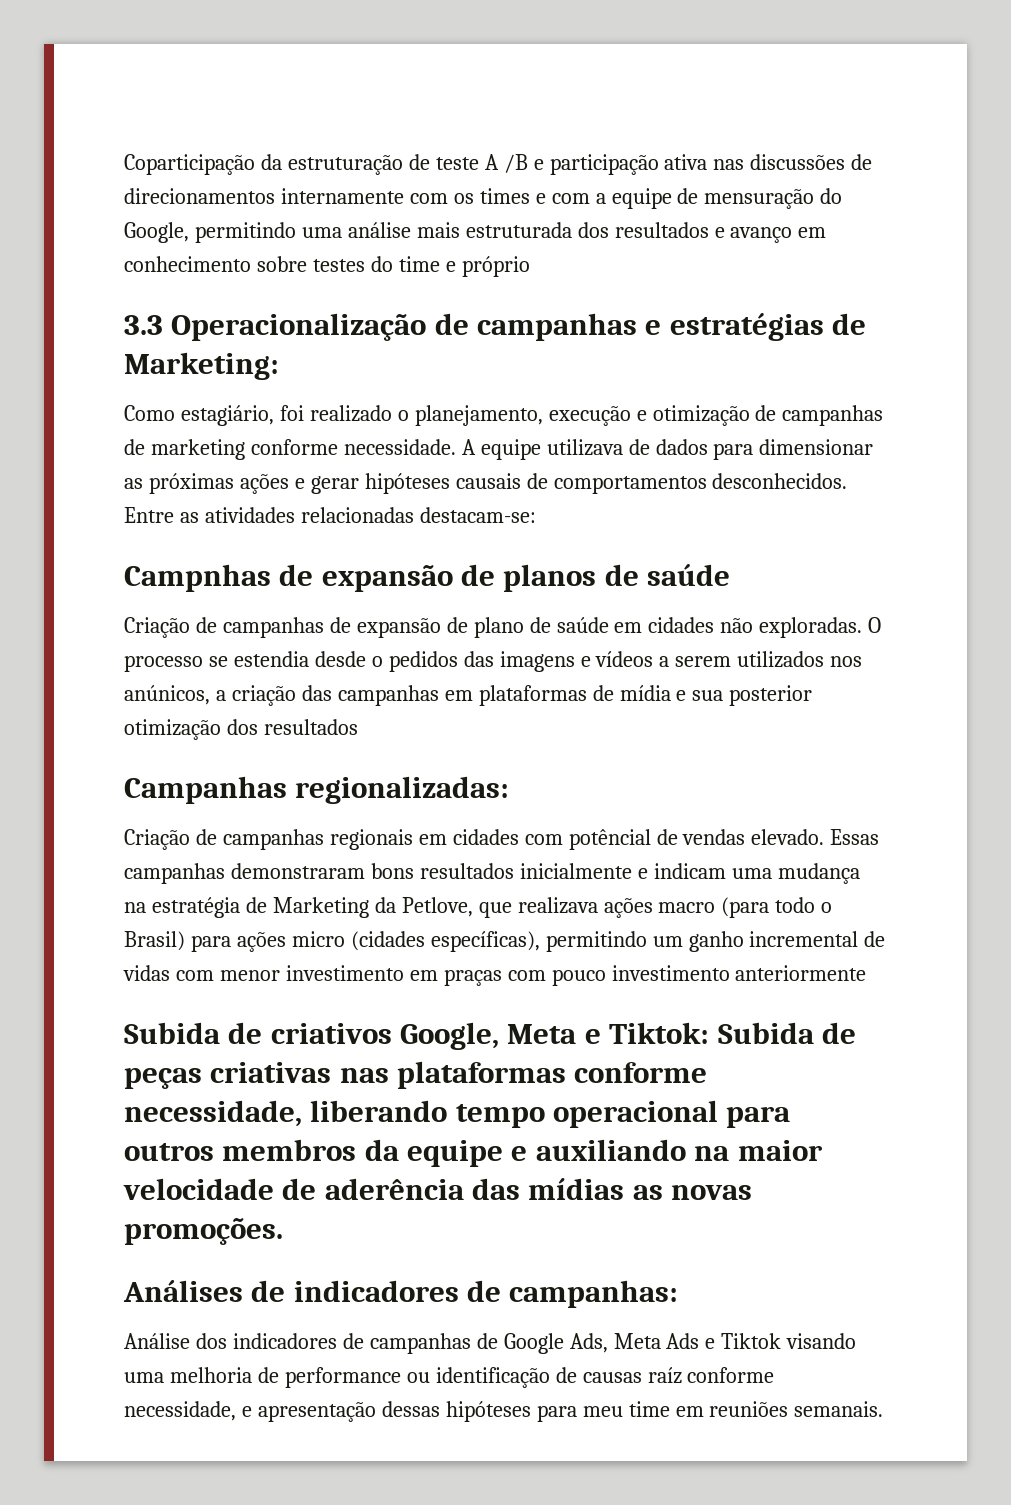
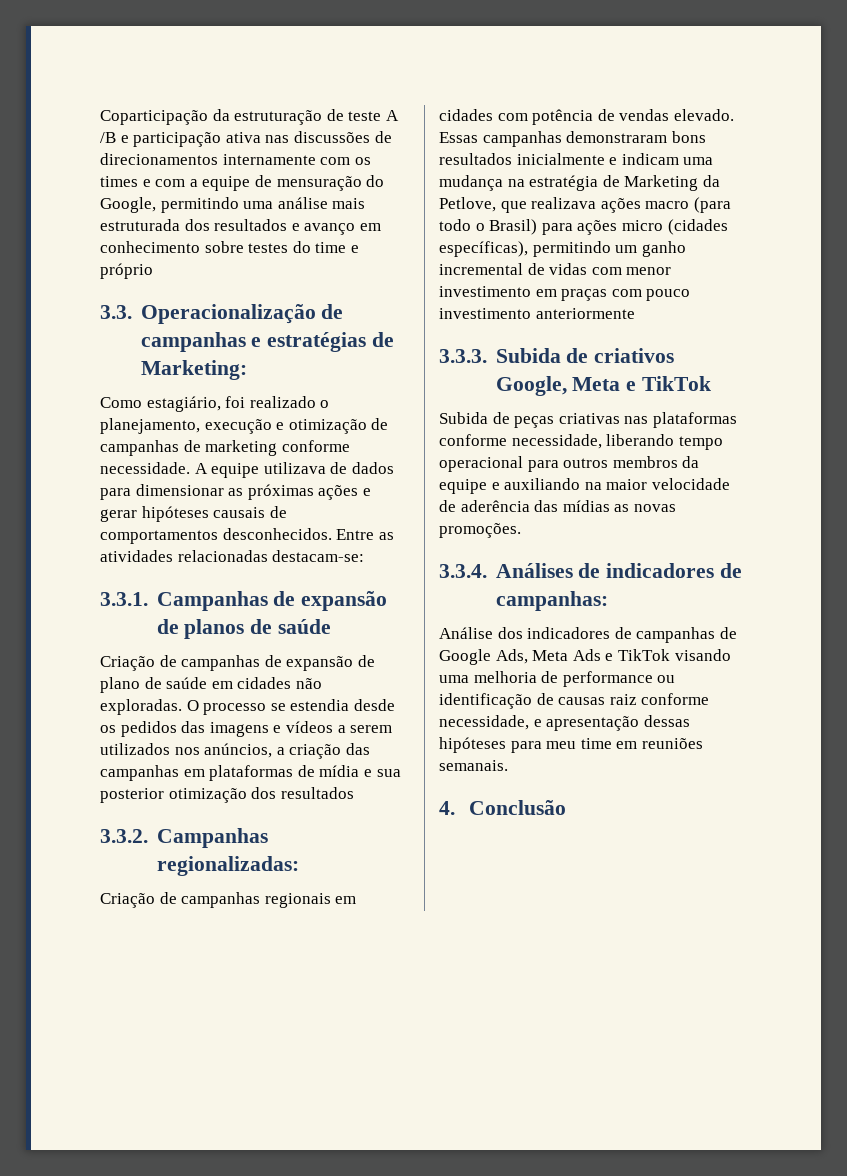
[124,315,163,335] 3.3 -> [100,305,132,319] 3.3.
[124,564,271,592] Campnhas -> [100,591,268,611] 3.3.1. Campanhas
[371,656,383,667] o -> [100,725,116,733] os
[124,685,210,705] anúnicos, -> [204,743,273,758] anúncios,
(358, 727) none -> [100,829,148,843] 3.3.2.
[568,829,651,850] potêncial -> [532,109,594,125] potência
(867, 973) none -> [439,349,487,363] 3.3.3.
[609,1022,710,1044] Tiktok: -> [641,376,711,391] TikTok //
(283, 1231) none -> [439,564,487,578] 3.3.4.
[721,1333,782,1349] Tiktok -> [617,649,670,661] TikTok
[647,1367,682,1384] raíz -> [609,694,637,705] raiz
(884, 1409) none -> [439,800,566,815] // 4. Conclusão

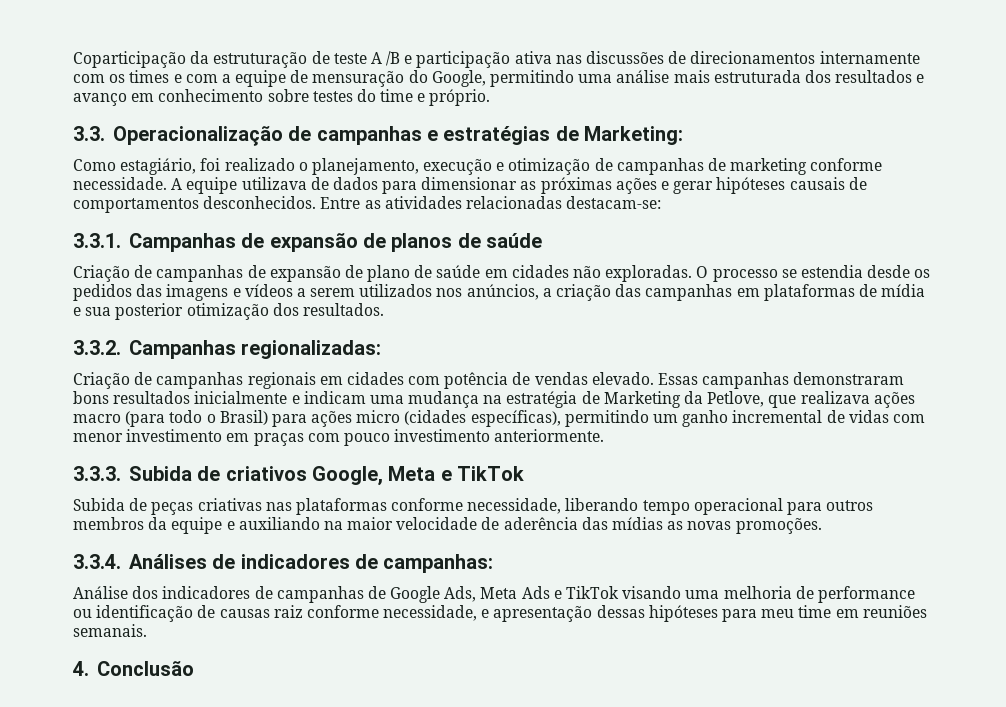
[100,263,153,279] próprio -> [429,89,491,106] próprio.
[280,787,354,799] resultados -> [302,303,384,316] resultados.
[535,308,635,319] anteriormente -> [494,429,605,442] anteriormente.

